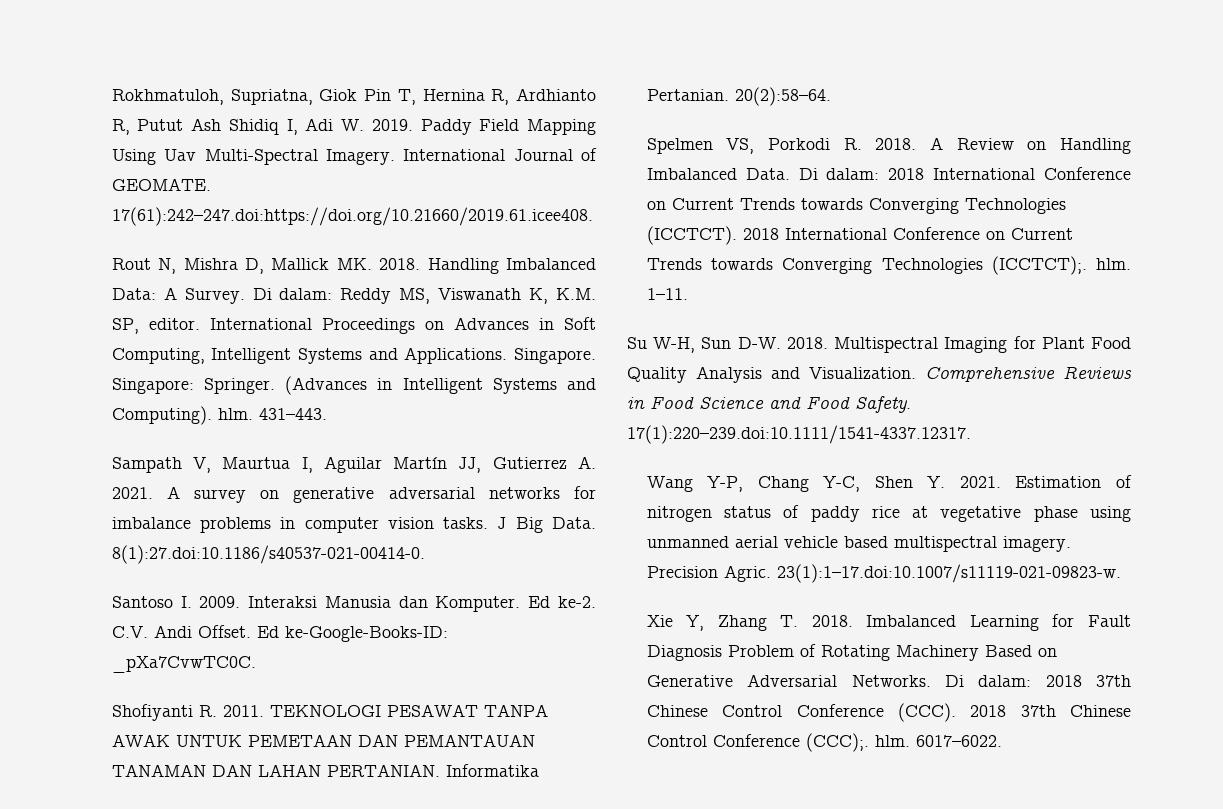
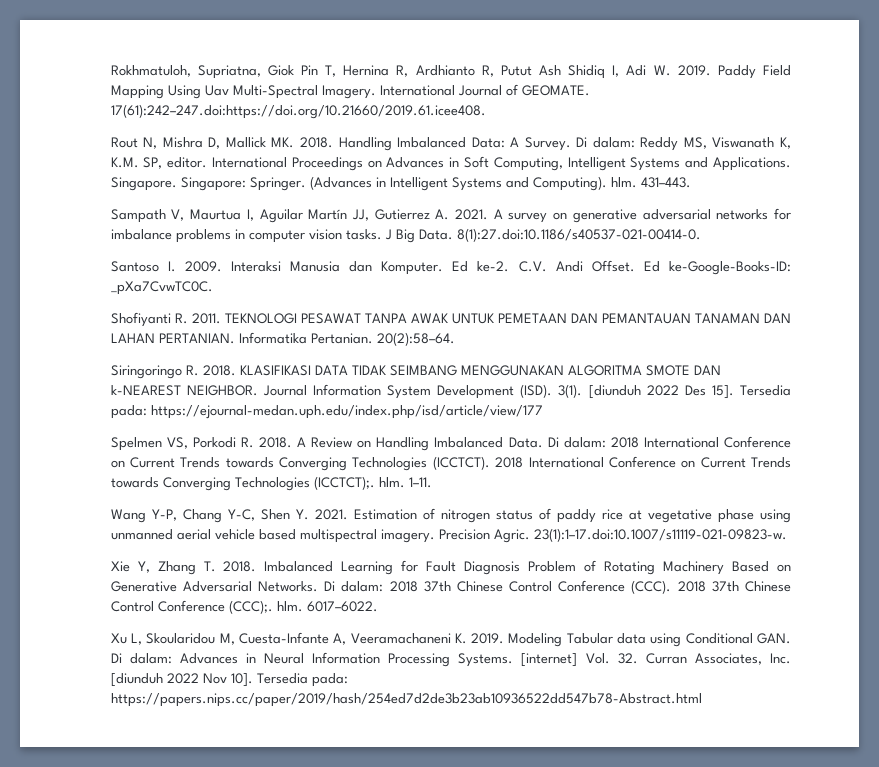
(831, 96) none -> [110,365,721,379] [110,384,792,399] [110,405,543,419] // Siringoringo R. 2018. KLASIFIKASI DATA TIDAK SEIMBANG MENGGUNAKAN ALGORITMA SMOTE DAN k-NEAREST NEIGHBOR. Journal Information System Development (ISD). 3(1). [diunduh 2022 Des 15]. Tersedia pada: https://ejournal-medan.uph.edu/index.php/isd/article/view/177
[627,336,1131,353] [627,366,1132,383] [627,396,911,413] [627,425,971,444] // Su W-H, Sun D-W. 2018. Multispectral Imaging for Plant Food Quality Analysis and Visualization. Comprehensive Reviews in Food Science and Food Safety. 17(1):220–239.doi:10.1111/1541-4337.12317. -> (432, 482) none
(1002, 741) none -> [110,632,791,647] [110,652,791,667] [110,673,348,687] [110,693,702,707] // Xu L, Skoularidou M, Cuesta-Infante A, Veeramachaneni K. 2019. Modeling Tabular data using Conditional GAN. Di dalam: Advances in Neural Information Processing Systems. [internet] Vol. 32. Curran Associates, Inc. [diunduh 2022 Nov 10]. Tersedia pada: https://papers.nips.cc/paper/2019/hash/254ed7d2de3b23ab10936522dd547b78-Abstract.html

